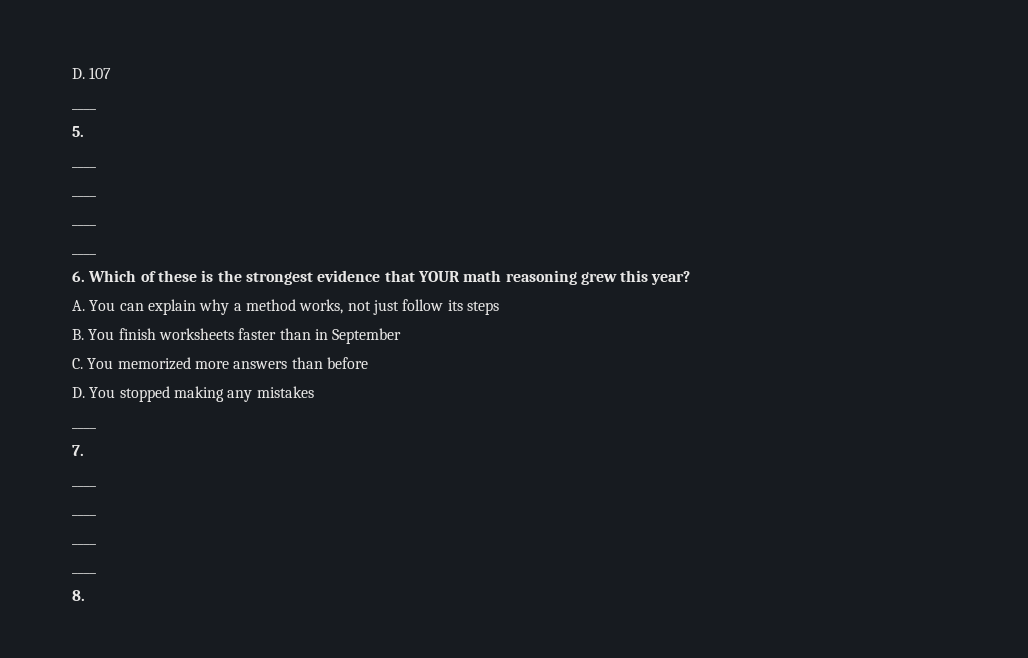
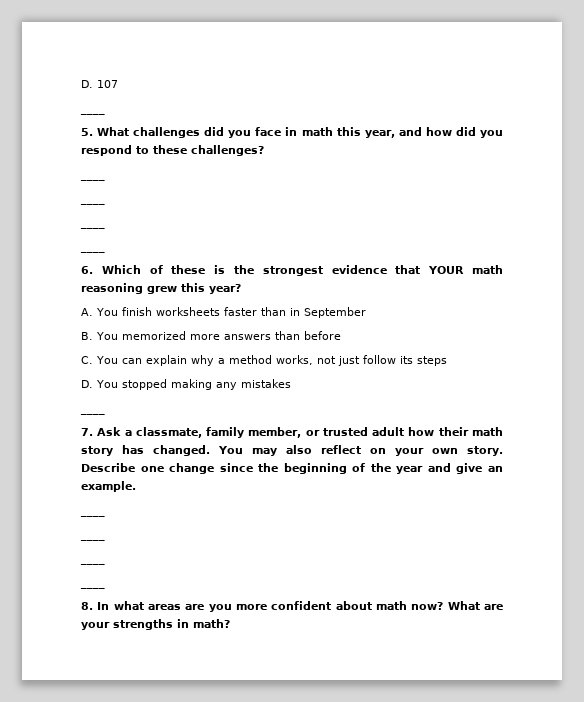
(84, 131) none -> [97,127,503,138] [81,145,264,156] What challenges did you face in math this year, and how did you respond to these challenges?
(116, 305) none -> [121,307,366,318] [81,331,341,340] [81,356,118,364] finish worksheets faster than in September // B. You memorized more answers than before // C. You
[72,328,402,344] [72,357,368,370] // B. You finish worksheets faster than in September // C. You memorized more answers than before -> (447, 361) none
(84, 450) none -> [97,427,504,438] [81,445,503,456] [81,463,504,474] [81,481,136,492] Ask a classmate, family member, or trusted adult how their math story has changed. You may also reflect on your own story. Describe one change since the beginning of the year and give an example.
(85, 595) none -> [97,601,503,612] [81,619,230,630] In what areas are you more confident about math now? What are your strengths in math?

